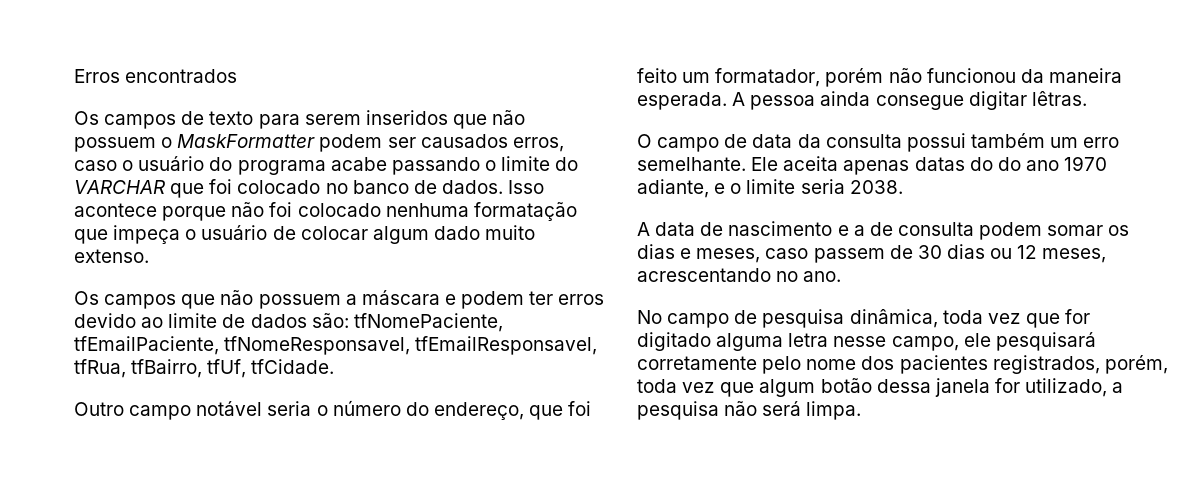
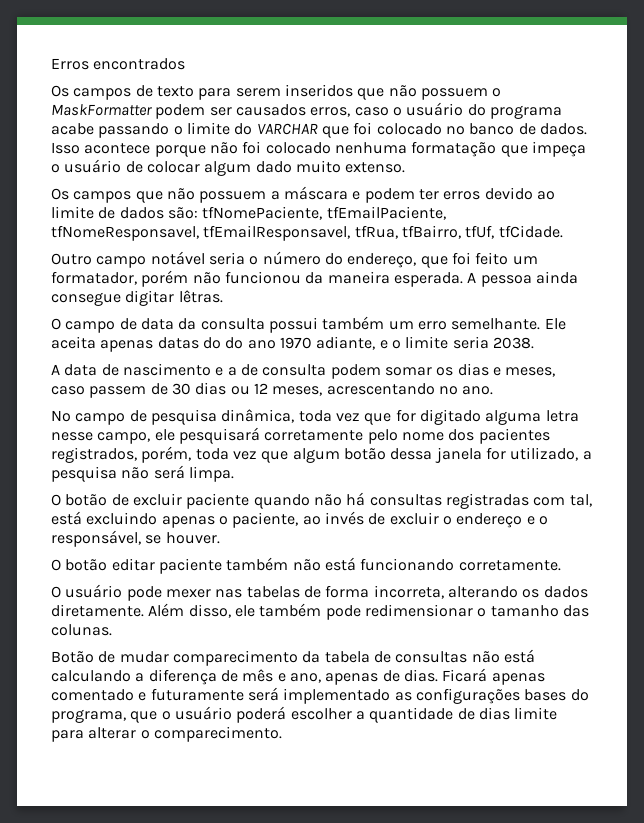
(862, 410) none -> [51,492,592,509] [51,511,548,528] [51,530,220,547] [51,557,561,574] [51,584,588,601] [51,603,589,620] [51,624,112,636] [51,649,535,666] [51,668,545,685] [51,687,589,704] [51,706,558,723] [51,726,282,742] // O botão de excluir paciente quando não há consultas registradas com tal, está excluindo apenas o paciente, ao invés de excluir o endereço e o responsável, se houver. // O botão editar paciente também não está funcionando corretamente. // O usuário pode mexer nas tabelas de forma incorreta, alterando os dados diretamente. Além disso, ele também pode redimensionar o tamanho das colunas. // Botão de mudar comparecimento da tabela de consultas não está calculando a diferença de mês e ano, apenas de dias. Ficará apenas comentado e futuramente será implementado as configurações bases do programa, que o usuário poderá escolher a quantidade de dias limite para alterar o comparecimento.

